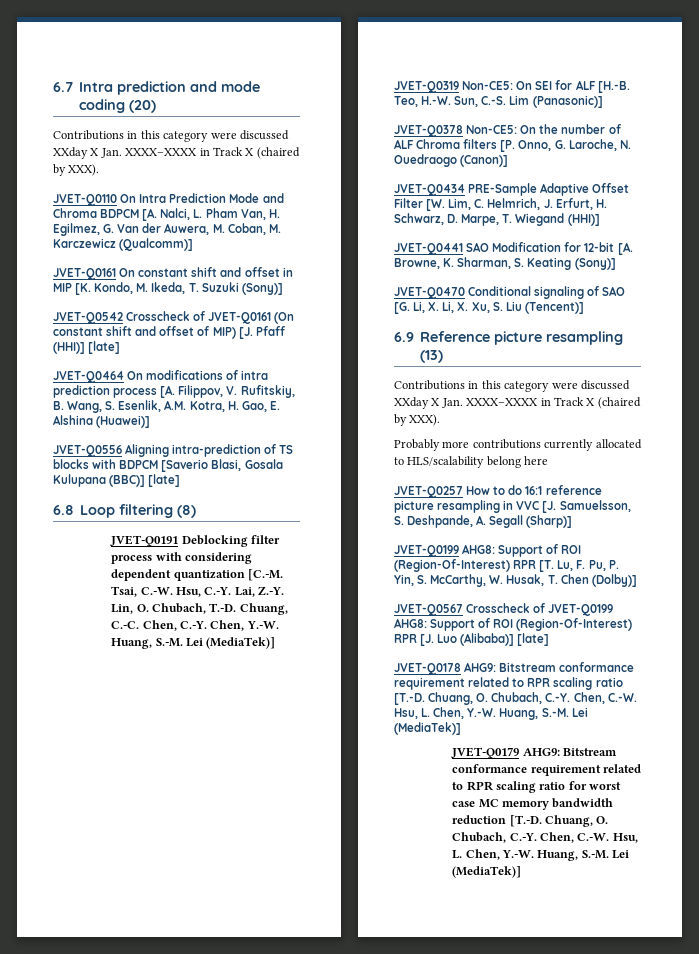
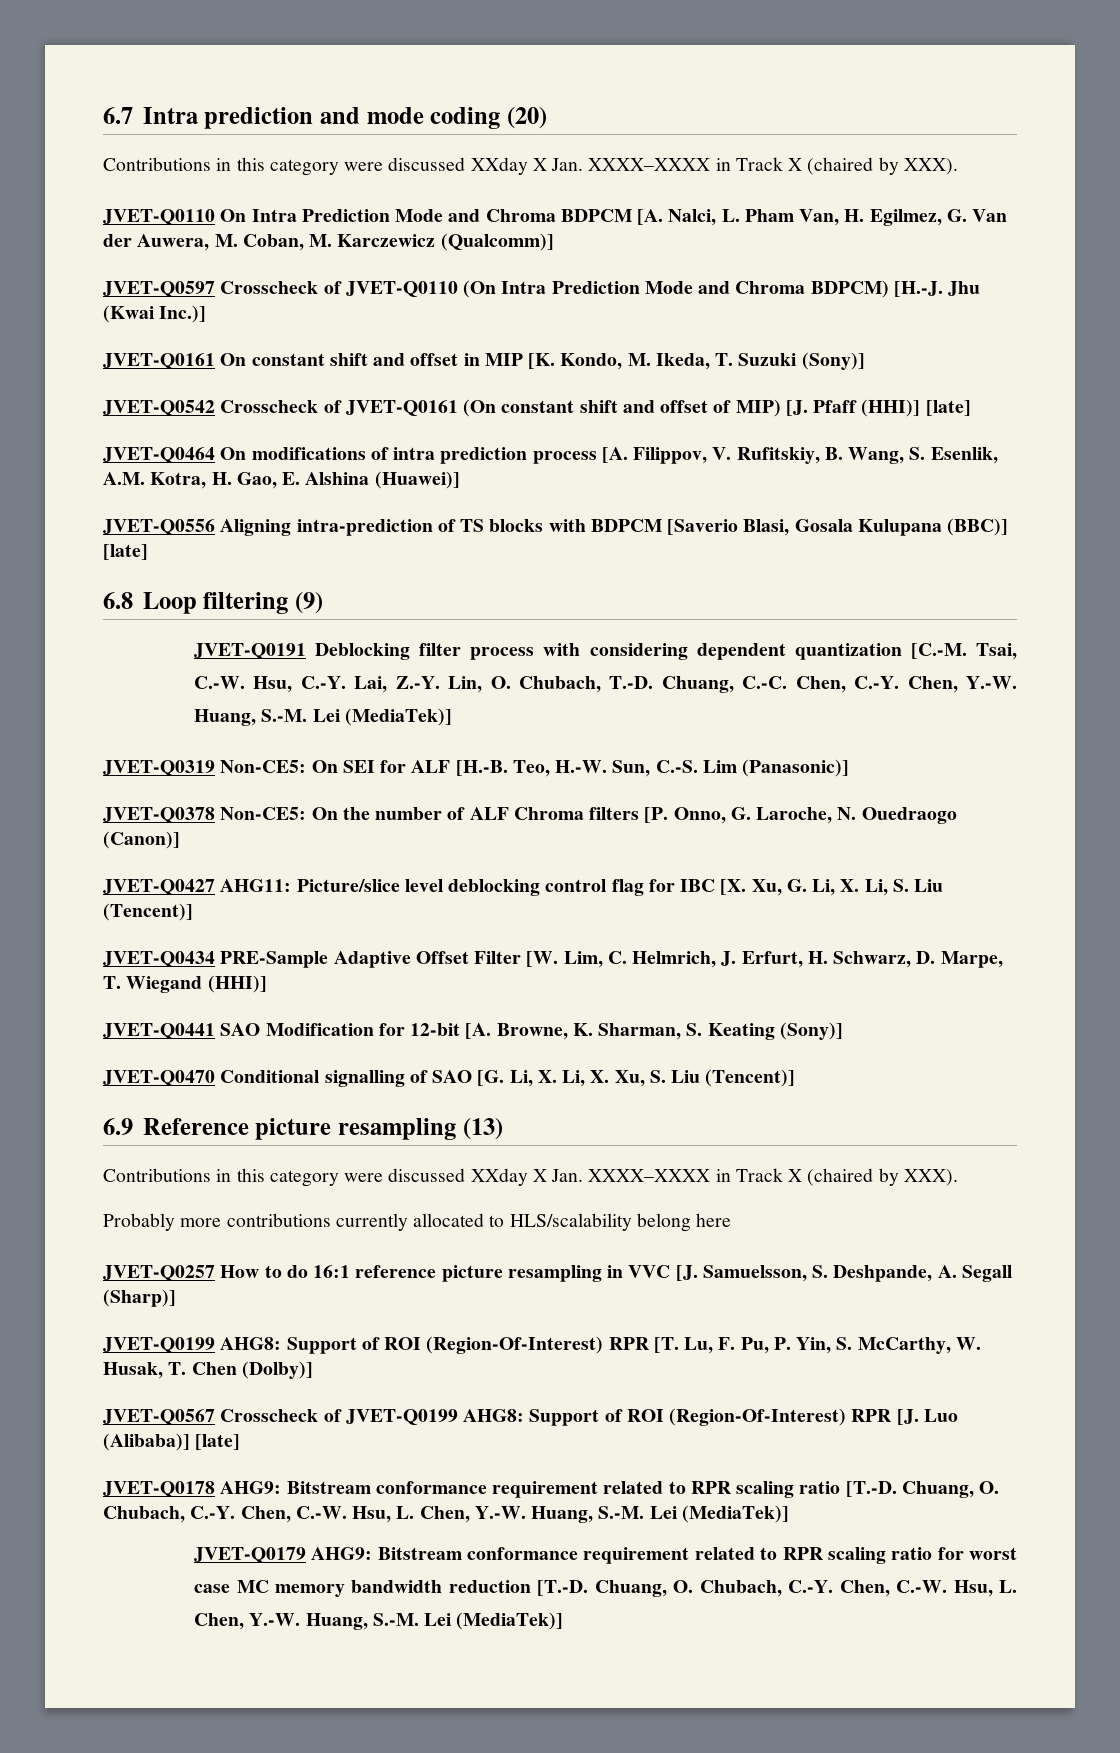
(194, 244) none -> [103,280,981,298] [103,305,207,323] // JVET-Q0597 Crosscheck of JVET-Q0110 (On Intra Prediction Mode and Chroma BDPCM) [H.-J. Jhu (Kwai Inc.)]
[177,505,197,518] (8) -> [294,592,323,614] (9)
(509, 161) none -> [103,879,944,896] [103,903,193,921] // JVET-Q0427 AHG11: Picture/slice level deblocking control flag for IBC [X. Xu, G. Li, X. Li, S. Liu (Tencent)]
[534,286,585,299] signaling -> [324,1070,405,1087] signalling

